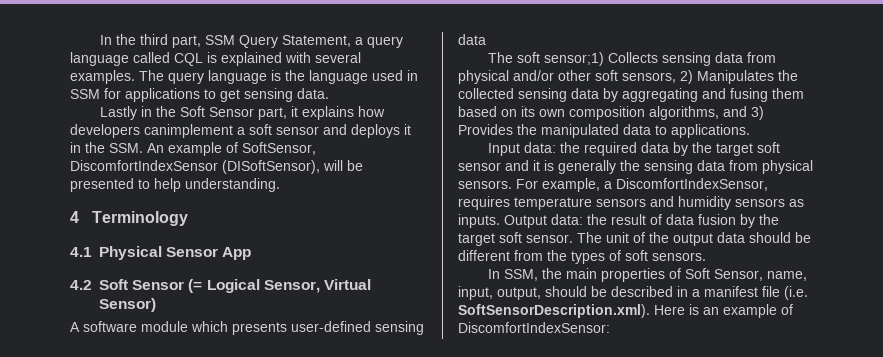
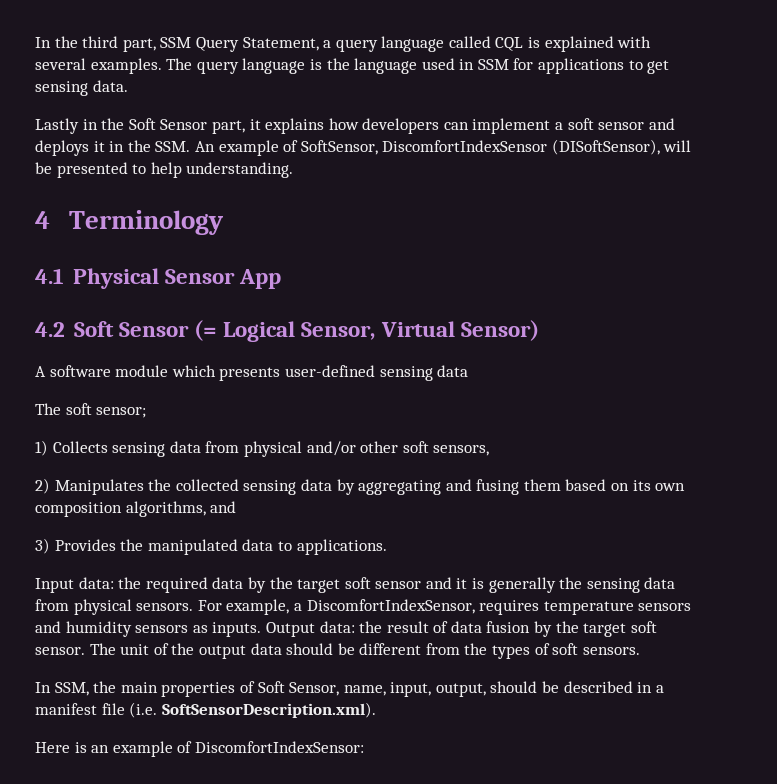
[144,124,233,138] canimplement -> [443,118,551,134] can implement
[544,52,605,66] sensor;1) -> [96,407,147,418] [35,440,48,456] sensor; // 1)
(676, 77) none -> (490, 450) //
(747, 111) none -> (237, 507) //
(650, 311) none -> (376, 710) //

